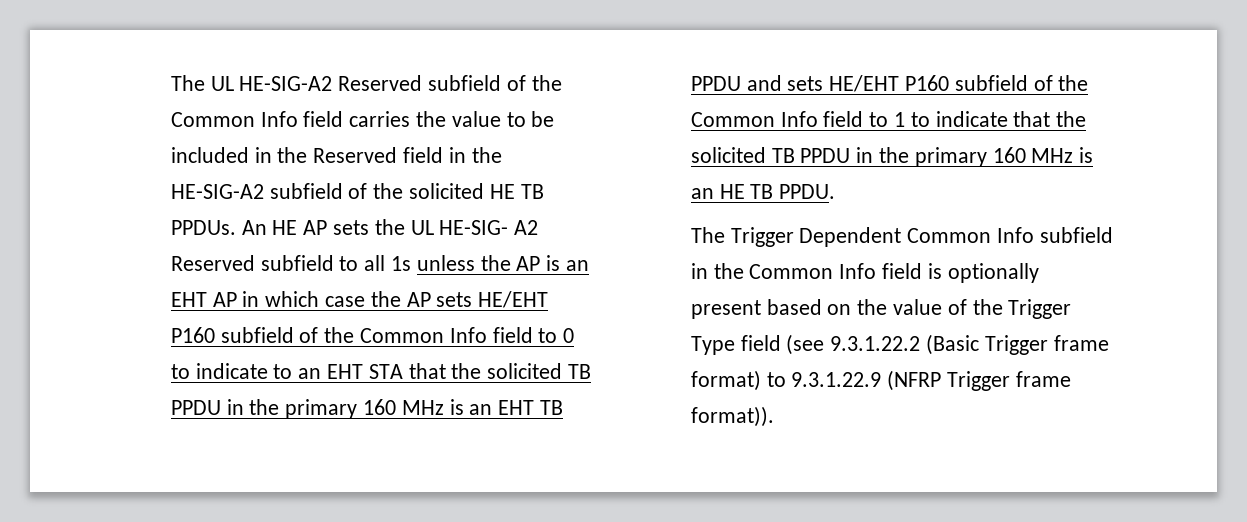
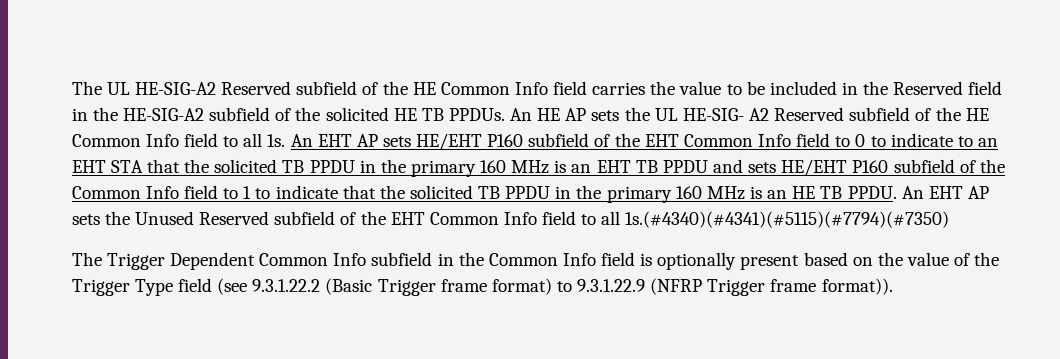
(562, 83) none -> [412,82,436,95] HE
[339,255,590,271] [170,291,401,307] to all 1s unless the AP is an EHT AP in which case the -> [915,107,989,121] [71,133,352,147] of the HE Common Info field to all 1s. An EHT
(355, 335) none -> [644,134,679,147] EHT
(836, 191) none -> [901,186,989,199] [71,211,950,228] An EHT AP sets the Unused Reserved subfield of the EHT Common Info field to all 1s.(#4340)(#4341)(#5115)(#7794)(#7350)

